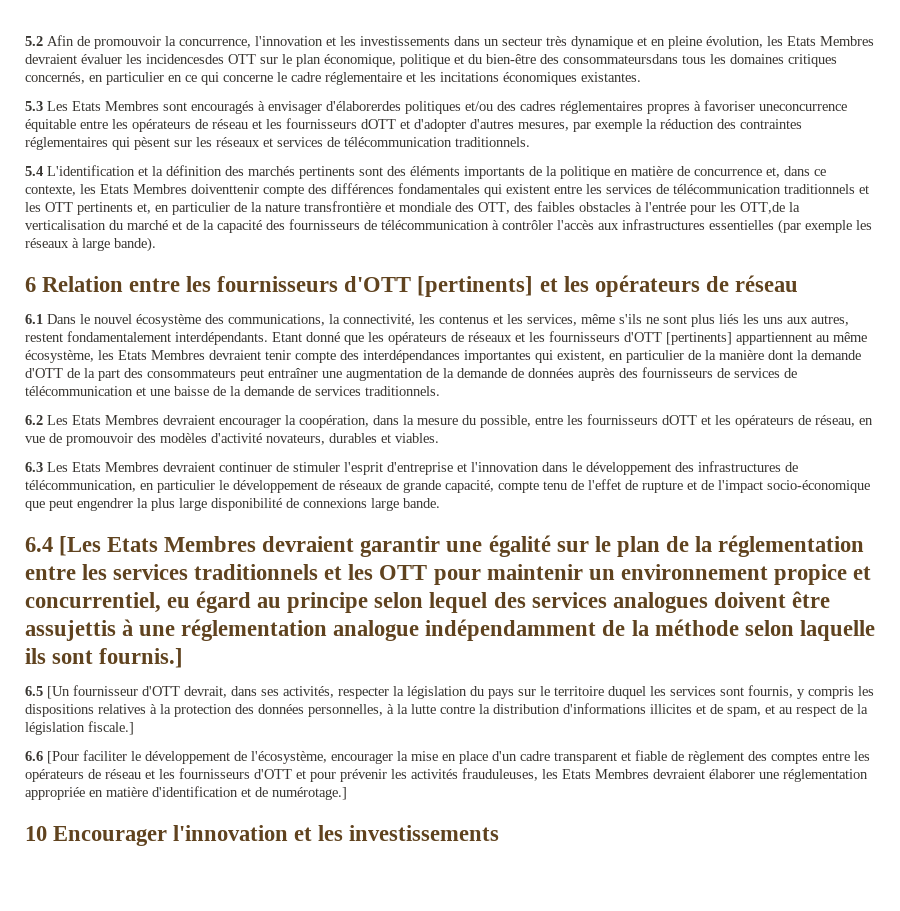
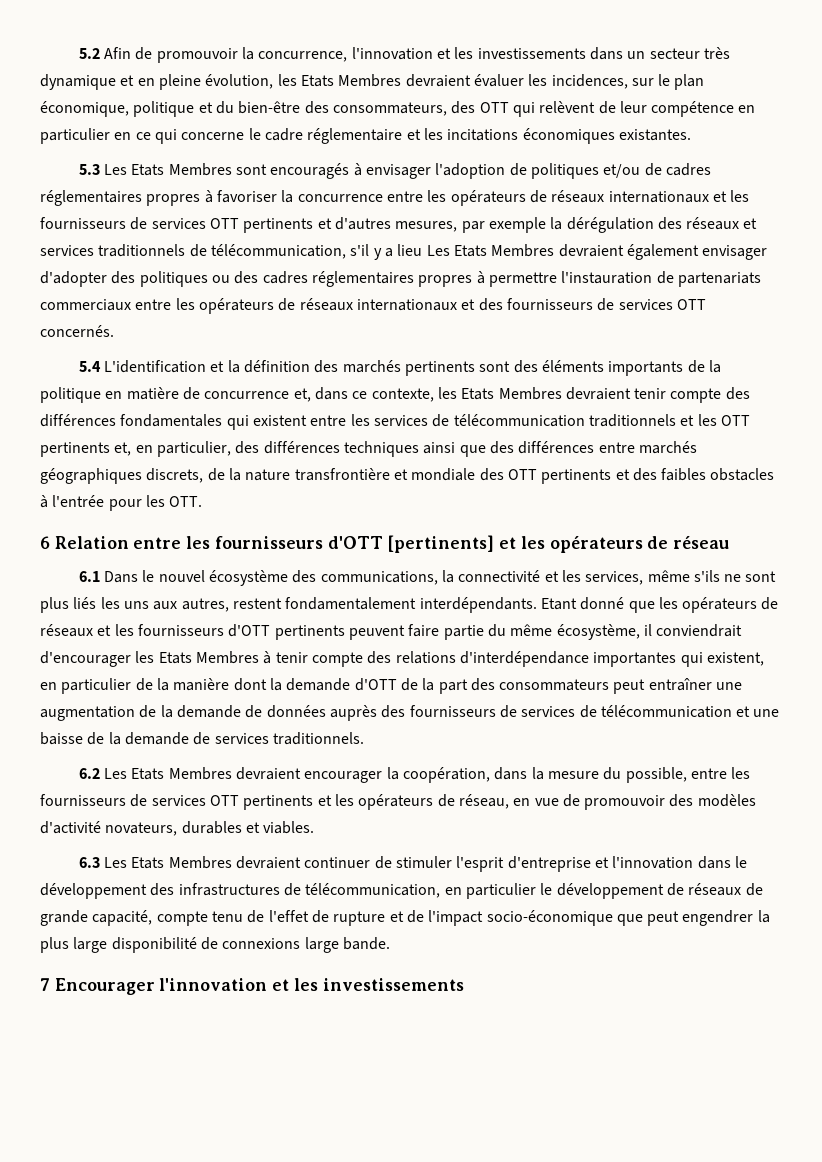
[146,54,256,64] incidencesdes OTT -> [551,74,628,89] incidences,
[563,54,837,67] [25,72,85,84] consommateursdans tous les domaines critiques concernés, -> [332,101,735,117] consommateurs, des OTT qui relèvent de leur compétence
[326,101,493,114] d'élaborerdes politiques et/ou -> [435,163,711,179] [40,190,750,206] [40,217,758,233] [40,244,768,260] [40,271,230,287] l'adoption de politiques et/ou de cadres réglementaires propres à favoriser la concurrence entre les opérateurs de réseaux internationaux et les fournisseurs de services OTT pertinents et d'autres mesures, par exemple la dérégulation des réseaux et services traditionnels de télécommunication, s'il y a lieu Les Etats Membres devraient également envisager d'adopter des politiques ou
[704,100,847,111] [25,118,802,132] [25,137,530,150] favoriser uneconcurrence équitable entre les opérateurs de réseau et les fournisseurs dOTT et d'adopter d'autres mesures, par exemple la réduction des contraintes réglementaires qui pèsent sur les réseaux et services de télécommunication traditionnels. -> [488,271,761,287] [40,298,706,314] [40,325,114,337] permettre l'instauration de partenariats commerciaux entre les opérateurs de réseaux internationaux et des fournisseurs de services OTT concernés.
[191,184,259,194] doiventtenir -> [565,387,667,400] devraient tenir
[172,202,230,215] particulier -> [156,441,697,457] [40,468,204,484] particulier, des différences techniques ainsi que des différences entre marchés géographiques discrets,
[478,202,510,214] OTT, -> [507,469,630,484] OTT pertinents et
[740,202,800,214] [25,219,872,234] [25,237,156,252] OTT,de la verticalisation du marché et de la capacité des fournisseurs de télécommunication à contrôler l'accès aux infrastructures essentielles (par exemple les réseaux à large bande). -> [169,496,203,507] OTT.
[343,314,489,326] connectivité, les contenus -> [458,570,541,582] connectivité
[666,332,867,345] [25,350,460,363] [pertinents] appartiennent au même écosystème, les Etats Membres devraient tenir compte des interdépendances -> [274,624,743,640] [40,651,589,667] pertinents peuvent faire partie du même écosystème, il conviendrait d'encourager les Etats Membres à tenir compte des relations d'interdépendance
[662,415,697,425] dOTT -> [130,794,314,810] de services OTT pertinents
[25,535,864,557] [25,564,871,585] [25,591,830,613] [25,619,875,641] [25,648,184,668] [25,685,874,699] [25,703,868,717] [25,721,134,735] [25,750,870,764] [25,768,868,782] [25,786,347,800] [25,826,47,841] 6.4 [Les Etats Membres devraient garantir une égalité sur le plan de la réglementation entre les services traditionnels et les OTT pour maintenir un environnement propice et concurrentiel, eu égard au principe selon lequel des services analogues doivent être assujettis à une réglementation analogue indépendamment de la méthode selon laquelle ils sont fournis.] // 6.5 [Un fournisseur d'OTT devrait, dans ses activités, respecter la législation du pays sur le territoire duquel les services sont fournis, y compris les dispositions relatives à la protection des données personnelles, à la lutte contre la distribution d'informations illicites et de spam, et au respect de la législation fiscale.] // 6.6 [Pour faciliter le développement de l'écosystème, encourager la mise en place d'un cadre transparent et fiable de règlement des comptes entre les opérateurs de réseau et les fournisseurs d'OTT et pour prévenir les activités frauduleuses, les Etats Membres devraient élaborer une réglementation appropriée en matière d'identification et de numérotage.] // 10 -> [40,978,50,991] 7

